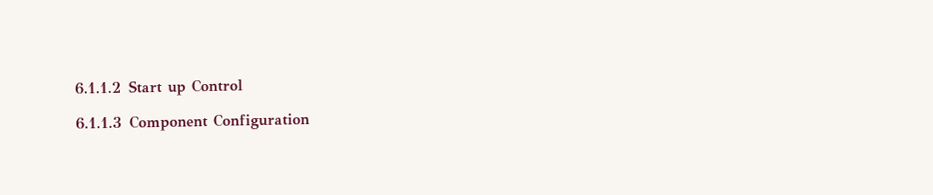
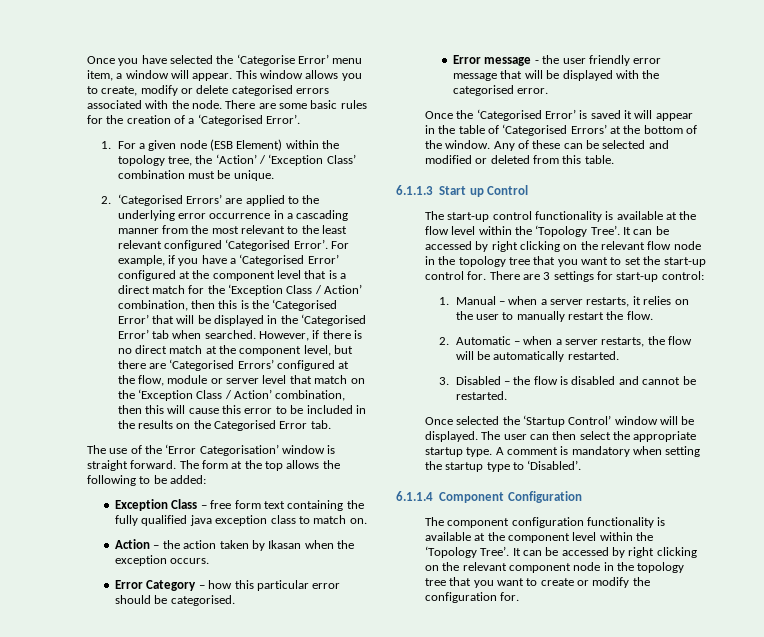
[74,78,243,96] [75,112,310,132] 6.1.1.2 Start up Control // 6.1.1.3 Component Configuration -> [86,54,363,66] [86,70,362,81] [86,85,330,96] [86,100,367,109] [86,114,301,126] [101,139,340,151] [117,154,356,166] [117,170,274,181] [101,194,320,206] [117,210,349,221] [117,225,348,234] [117,239,350,251] [117,254,339,266] [117,270,347,281] [117,284,363,296] [117,299,338,311] [117,314,367,326] [117,329,363,341] [117,345,354,356] [117,359,350,371] [117,375,365,386] [117,389,346,401] [117,405,366,414] [117,420,331,431] [86,444,336,456] [86,460,340,471] [86,475,206,486] [115,499,364,511] [115,515,367,526] [115,539,355,551] [115,555,210,566] [115,580,341,591] [115,595,235,606] [453,55,662,66] [453,70,660,81] [453,85,549,96] [424,109,693,121] [424,124,698,136] [424,140,669,151] [424,155,614,164] [396,185,528,197] [424,211,697,222] [424,225,669,237] [424,241,701,252] [424,256,706,267] [424,271,704,282] [439,296,689,307] [455,311,653,322] [439,336,693,347] [455,351,619,362] [439,376,696,385] [455,391,507,400] [424,415,695,427] [424,431,697,442] [424,446,701,457] [424,460,582,472] [396,491,582,503] [424,517,666,528] [424,532,654,543] [424,546,697,558] [424,562,685,573] [424,577,650,588] [424,592,520,603] Once you have selected the ‘Categorise Error’ menu item, a window will appear. This window allows you to create, modify or delete categorised errors associated with the node. There are some basic rules for the creation of a ‘Categorised Error’. // 1. For a given node (ESB Element) within the topology tree, the ‘Action’ / ‘Exception Class’ combination must be unique. // 2. ‘Categorised Errors’ are applied to the underlying error occurrence in a cascading manner from the most relevant to the least relevant configured ‘Categorised Error’. For example, if you have a ‘Categorised Error’ configured at the component level that is a direct match for the ‘Exception Class / Action’ combination, then this is the ‘Categorised Error’ that will be displayed in the ‘Categorised Error’ tab when searched. However, if there is no direct match at the component level, but there are ‘Categorised Errors’ configured at the flow, module or server level that match on the ‘Exception Class / Action’ combination, then this will cause this error to be included in the results on the Categorised Error tab. // The use of the ‘Error Categorisation’ window is straight forward. The form at the top allows the following to be added: // Exception Class – free form text containing the fully qualified java exception class to match on. // Action – the action taken by Ikasan when the exception occurs. // Error Category – how this particular error should be categorised. // Error message - the user friendly error message that will be displayed with the categorised error. // Once the ‘Categorised Error’ is saved it will appear in the table of ‘Categorised Errors’ at the bottom of the window. Any of these can be selected and modified or deleted from this table. // 6.1.1.3 Start up Control // The start-up control functionality is available at the flow level within the ‘Topology Tree’. It can be accessed by right clicking on the relevant flow node in the topology tree that you want to set the start-up control for. There are 3 settings for start-up control: // 1. Manual – when a server restarts, it relies on the user to manually restart the flow. // 2. Automatic – when a server restarts, the flow will be automatically restarted. // 3. Disabled – the flow is disabled and cannot be restarted. // Once selected the ‘Startup Control’ window will be displayed. The user can then select the appropriate startup type. A comment is mandatory when setting the startup type to ‘Disabled’. // 6.1.1.4 Component Configuration // The component configuration functionality is available at the component level within the ‘Topology Tree’. It can be accessed by right clicking on the relevant component node in the topology tree that you want to create or modify the configuration for.

